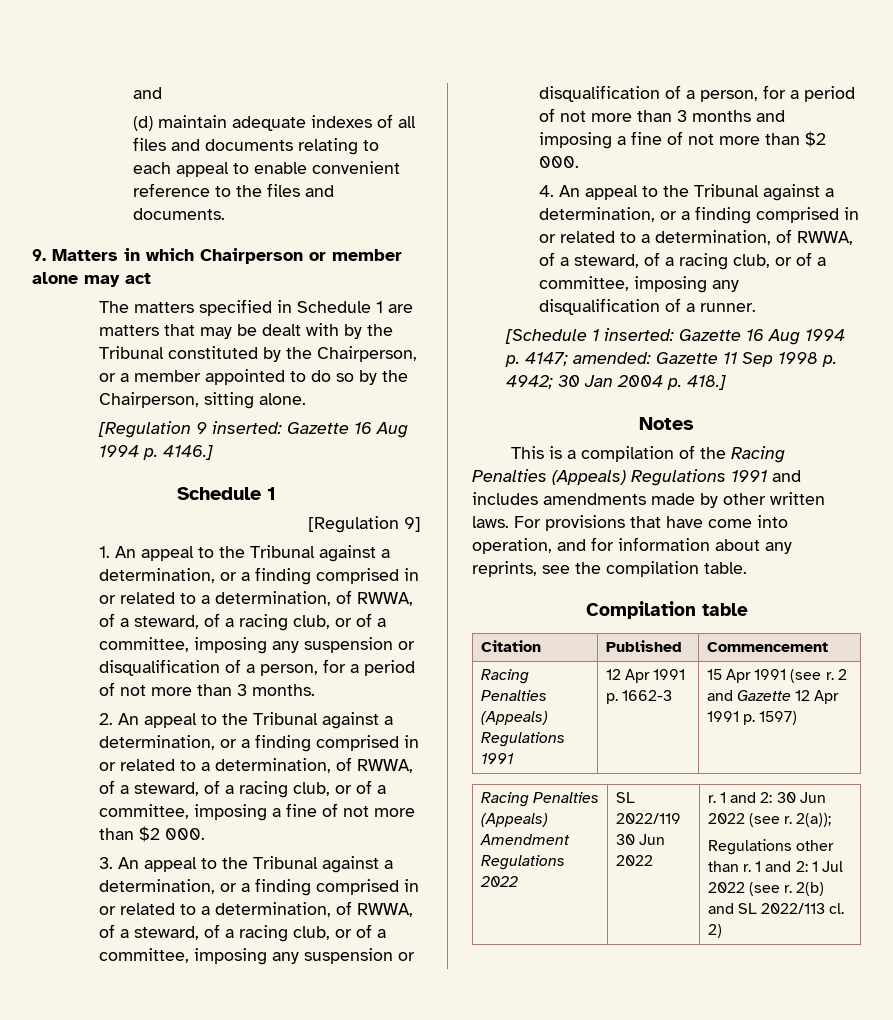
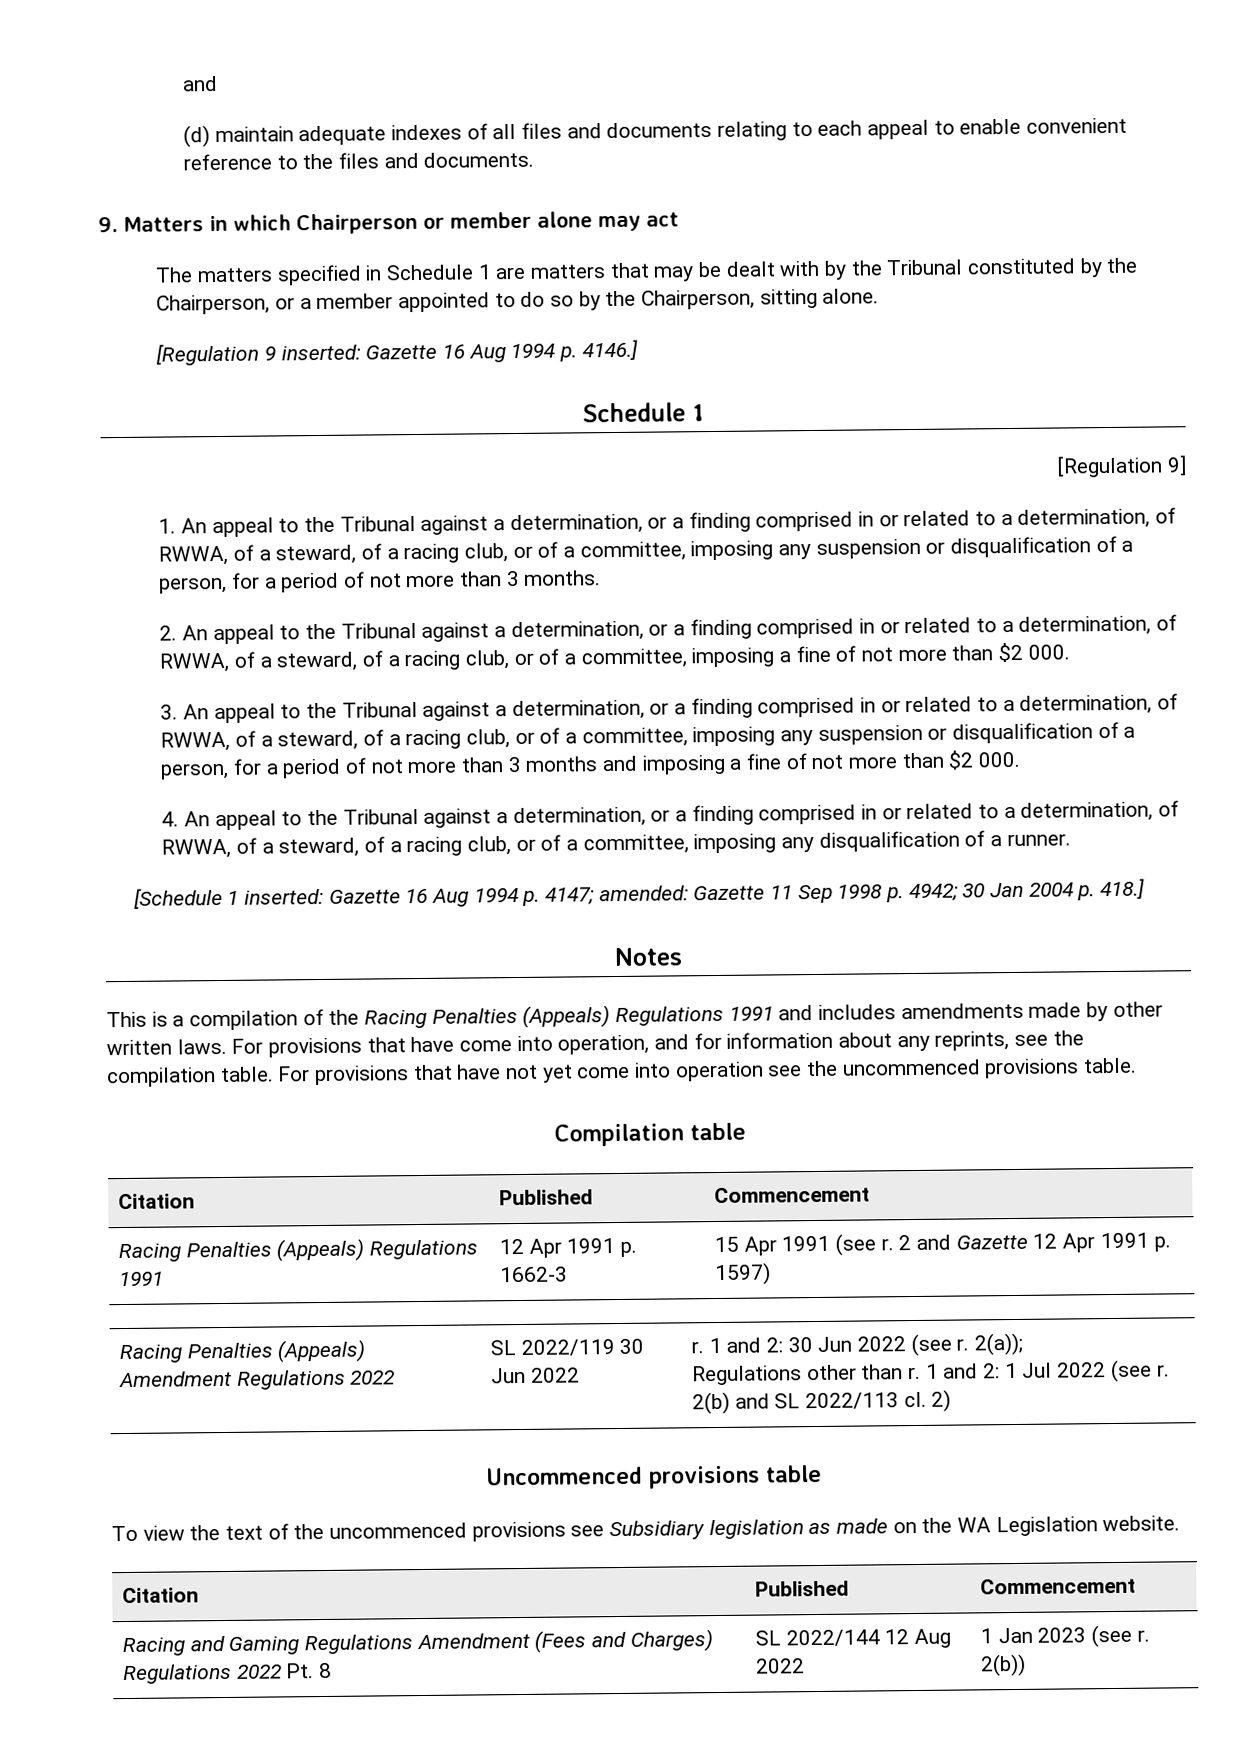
(747, 568) none -> [277,1057,1138,1086] For provisions that have not yet come into operation see the uncommenced provisions table.
(722, 931) none -> [486,1464,822,1489] [111,1515,1181,1542] [122,1587,200,1604] [755,1580,850,1597] [980,1577,1137,1595] [122,1629,713,1657] [123,1662,333,1685] [755,1628,952,1649] [756,1658,806,1674] [980,1624,1150,1648] [980,1653,1027,1677] // Uncommenced provisions table // To view the text of the uncommenced provisions see Subsidiary legislation as made on the WA Legislation website. // Citation | Published | Commencement // Racing and Gaming Regulations Amendment (Fees and Charges) Regulations 2022 Pt. 8 | SL 2022/144 12 Aug 2022 | 1 Jan 2023 (see r. 2(b))

